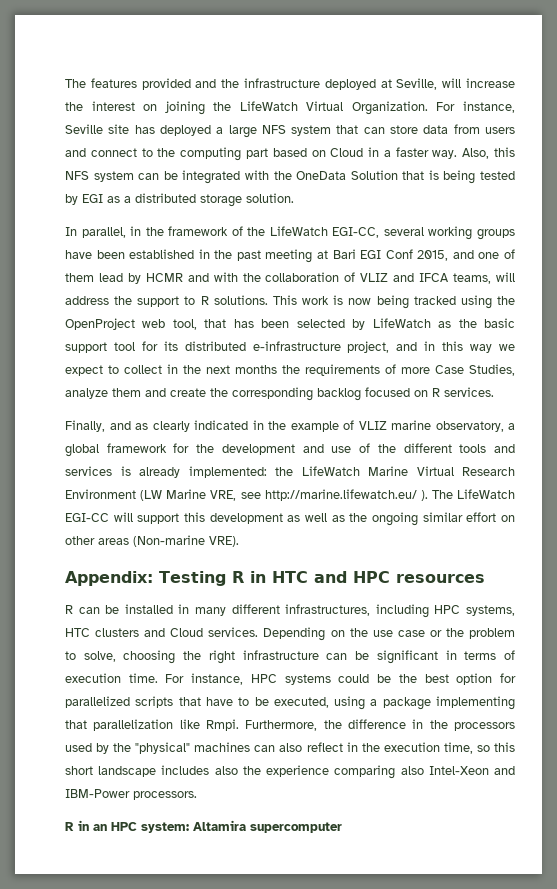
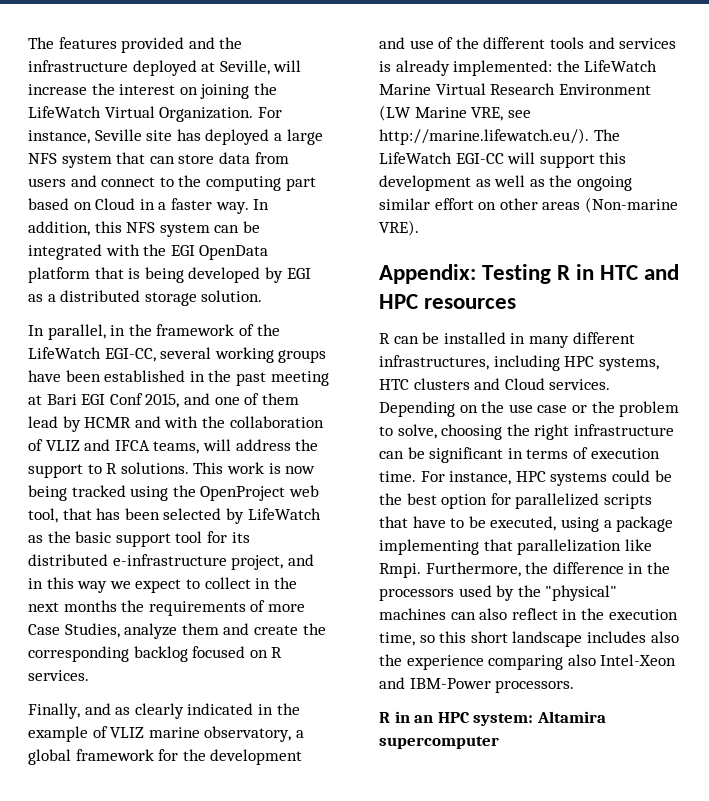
[462,148,490,159] Also, -> [253,199,270,210] [28,221,90,236] In addition,
[296,170,398,180] OneData Solution -> [170,245,269,260] [28,267,90,283] EGI OpenData platform
[479,171,515,180] tested -> [188,267,261,283] developed
[264,489,428,501] http://marine.lifewatch.eu/ ). -> [379,128,589,145] http://marine.lifewatch.eu/).

